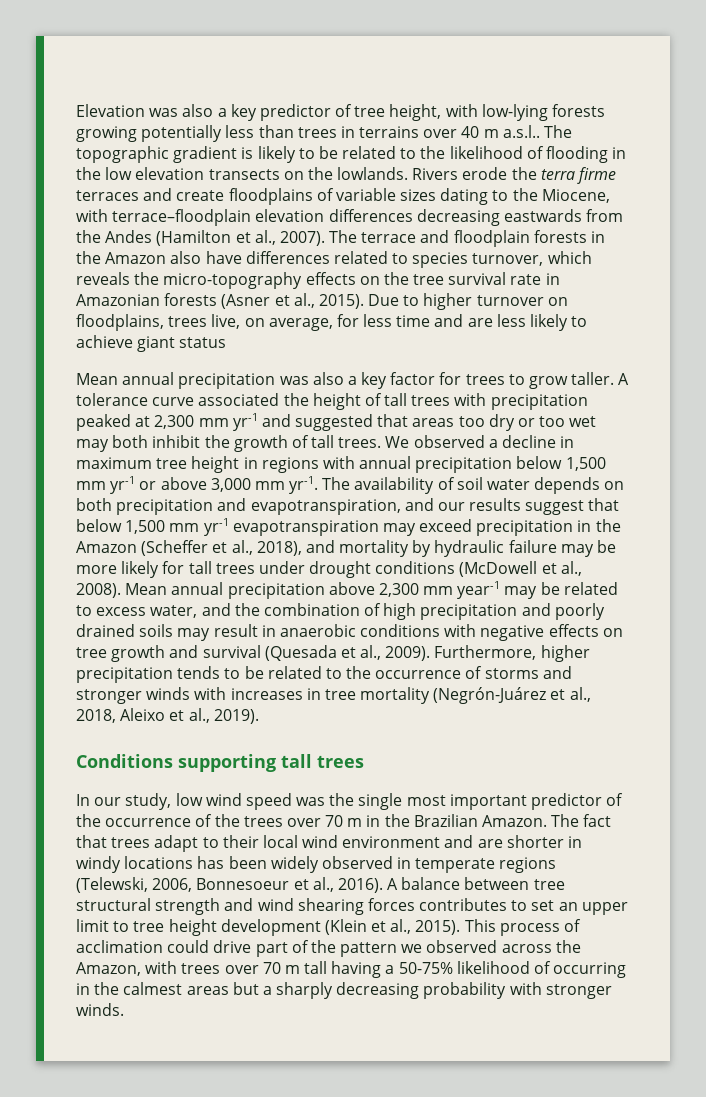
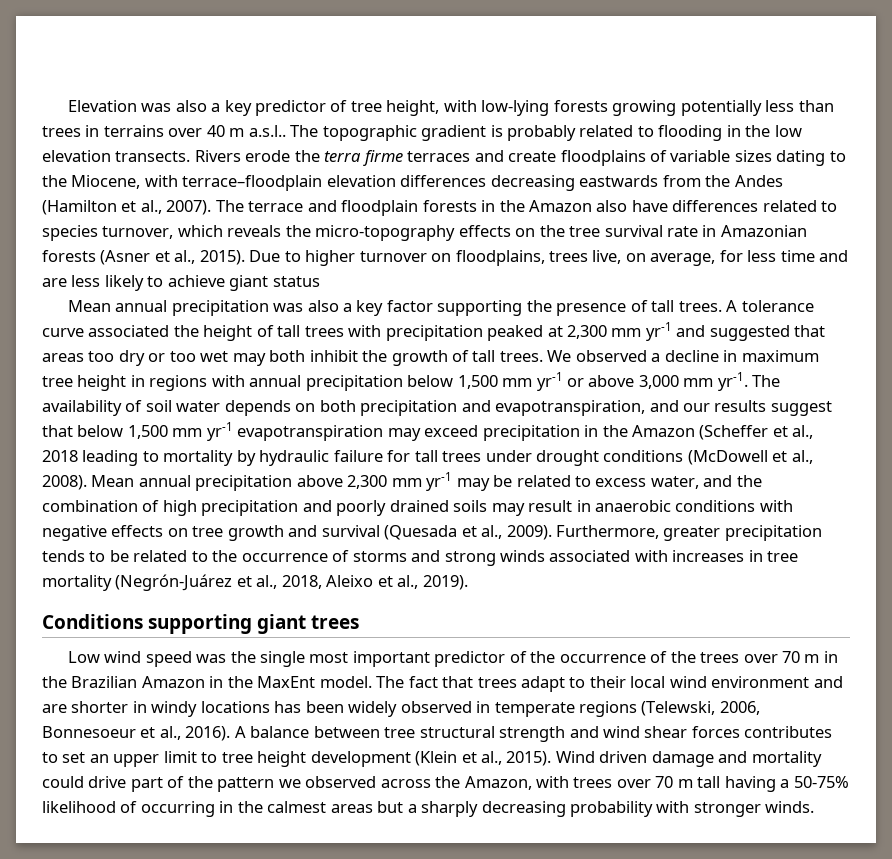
[257,146,544,163] likely to be related to the likelihood of -> [507,125,654,141] probably related to
[208,167,409,180] transects on the lowlands. -> [115,151,191,162] transects.
[439,372,615,389] for trees to grow taller. -> [437,300,722,316] supporting the presence of tall trees.
[256,540,335,556] 2018), and -> [42,450,159,466] 2018 leading to
[560,540,617,557] [76,561,160,578] may be more likely -> (383, 456) none
[457,581,501,599] year-1 -> [426,472,453,491] yr-1
[540,645,590,662] higher -> [663,526,721,541] greater
[76,687,191,704] stronger winds -> [444,550,631,566] strong winds associated
[281,754,312,768] tall -> [257,614,307,634] giant
[76,793,203,810] In our study, low -> [67,651,100,663] Low
[482,815,548,827] Amazon. -> [141,676,372,688] Amazon in the MaxEnt model.
[297,898,364,915] shearing -> [644,726,688,738] shear
[464,919,582,936] [76,940,163,953] This process of acclimation -> [555,751,822,767] Wind driven damage and mortality

